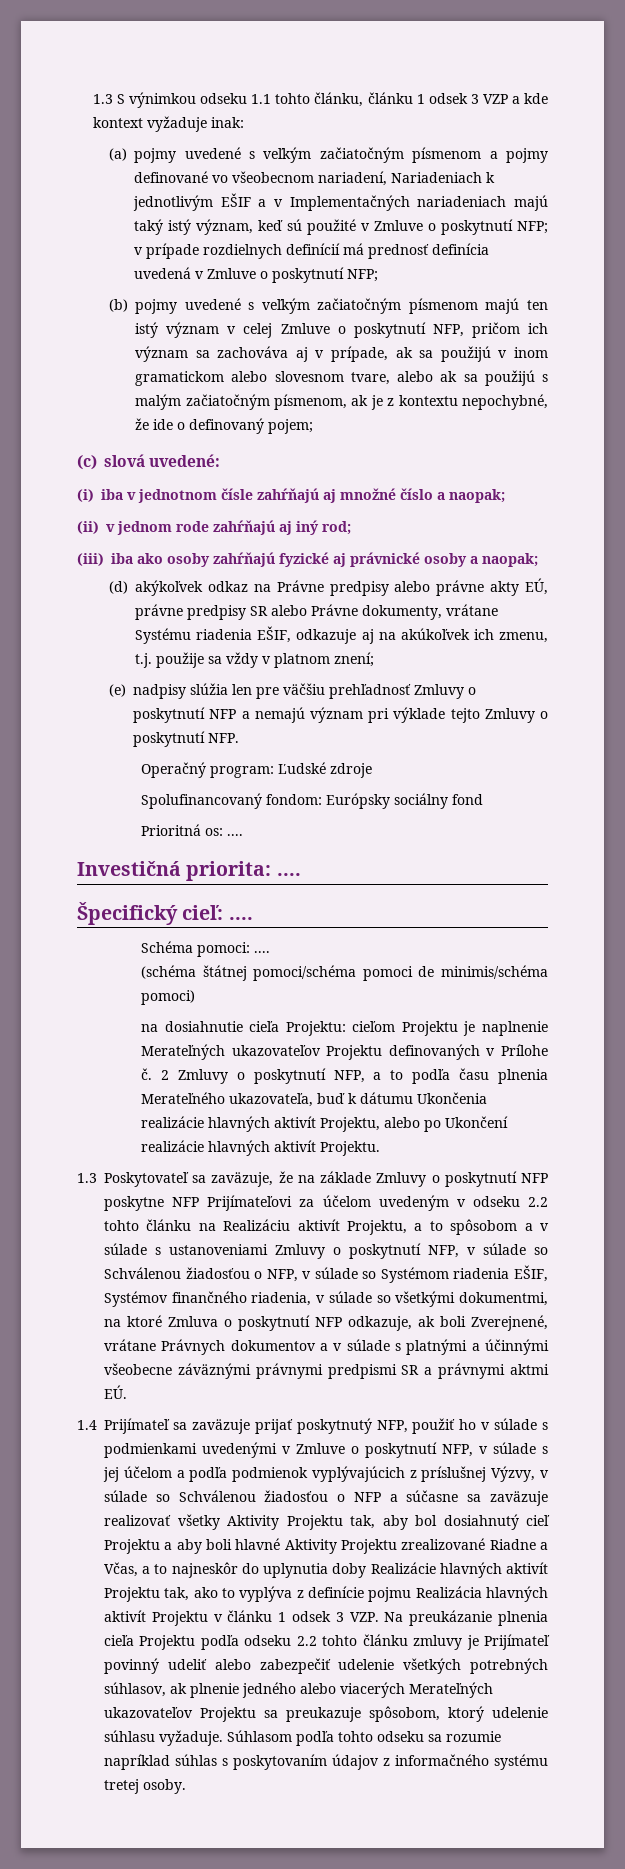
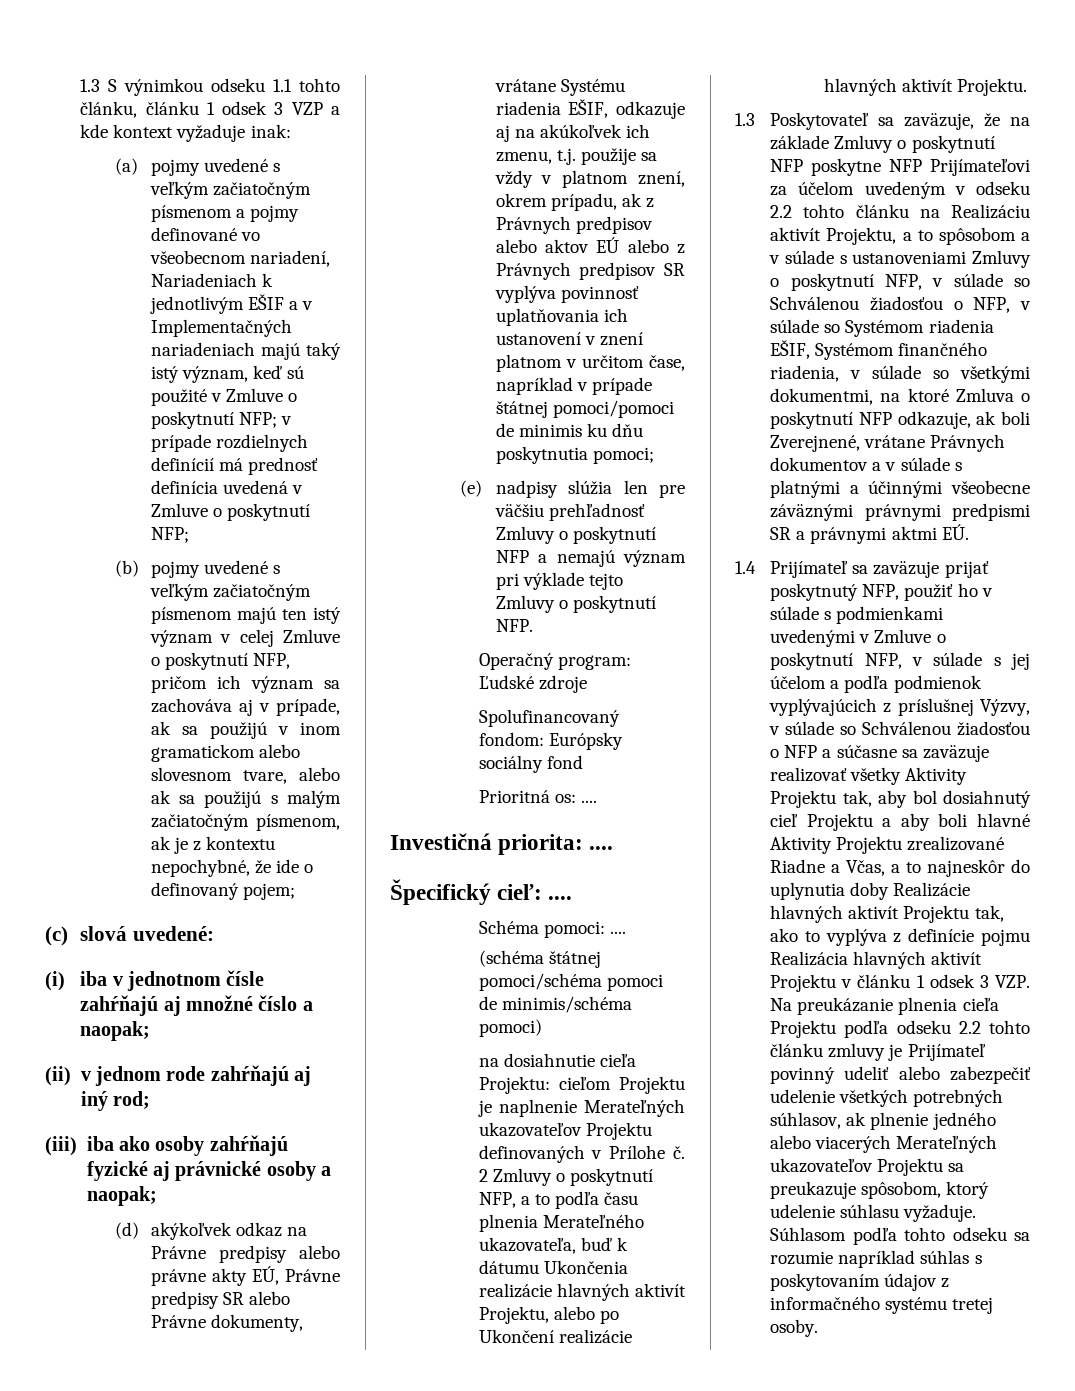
[135,604,184,620] právne -> [285,1269,340,1282] Právne
[334,652,375,667] znení; -> [638,171,685,187] [495,193,654,211] [495,216,653,234] [495,237,685,254] [495,262,685,280] [494,285,639,303] [495,308,628,326] [495,332,643,346] [495,354,685,372] [495,377,652,395] [495,400,674,418] [495,423,643,437] [495,446,654,464] znení, okrem prípadu, ak z Právnych predpisov alebo aktov EÚ alebo z Právnych predpisov SR vyplýva povinnosť uplatňovania ich ustanovení v znení platnom v určitom čase, napríklad v prípade štátnej pomoci/pomoci de minimis ku dňu poskytnutia pomoci;
[104,1291,168,1307] Systémov -> [815,343,895,360] Systémom

